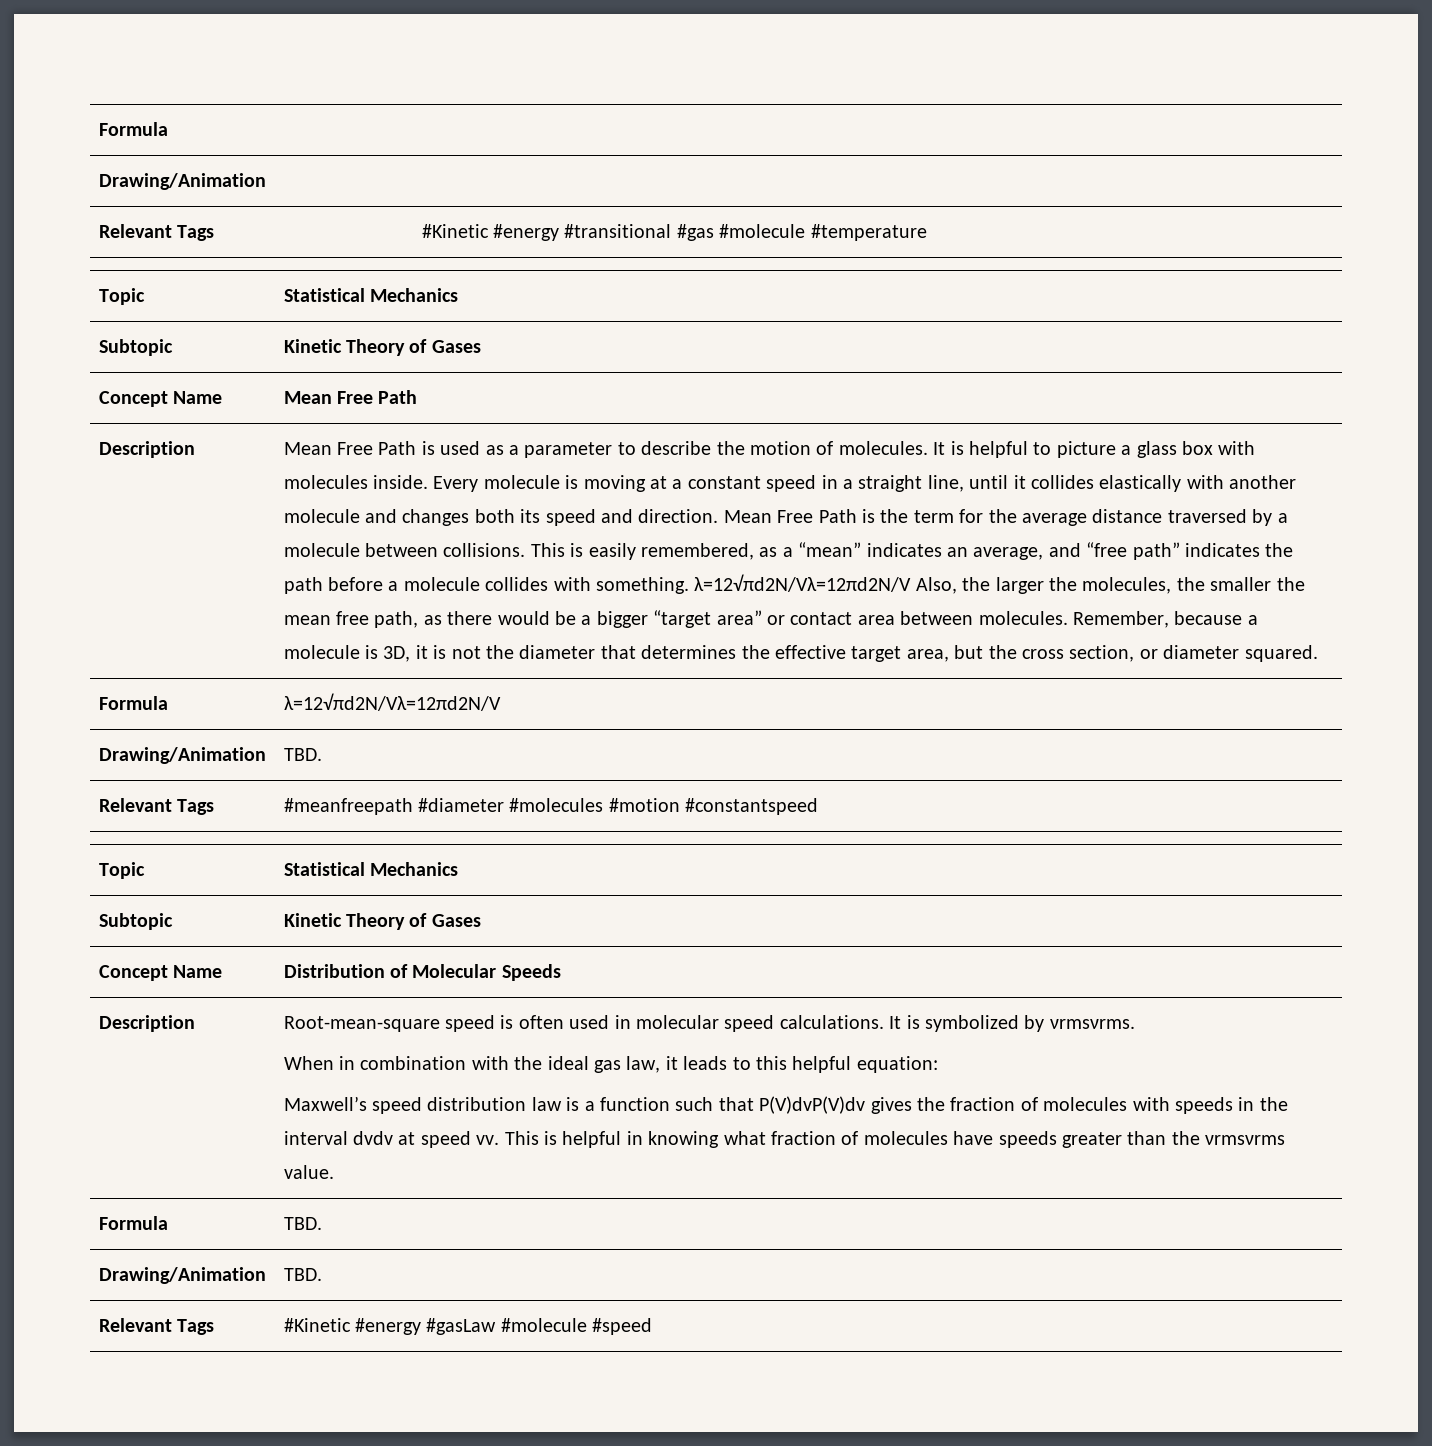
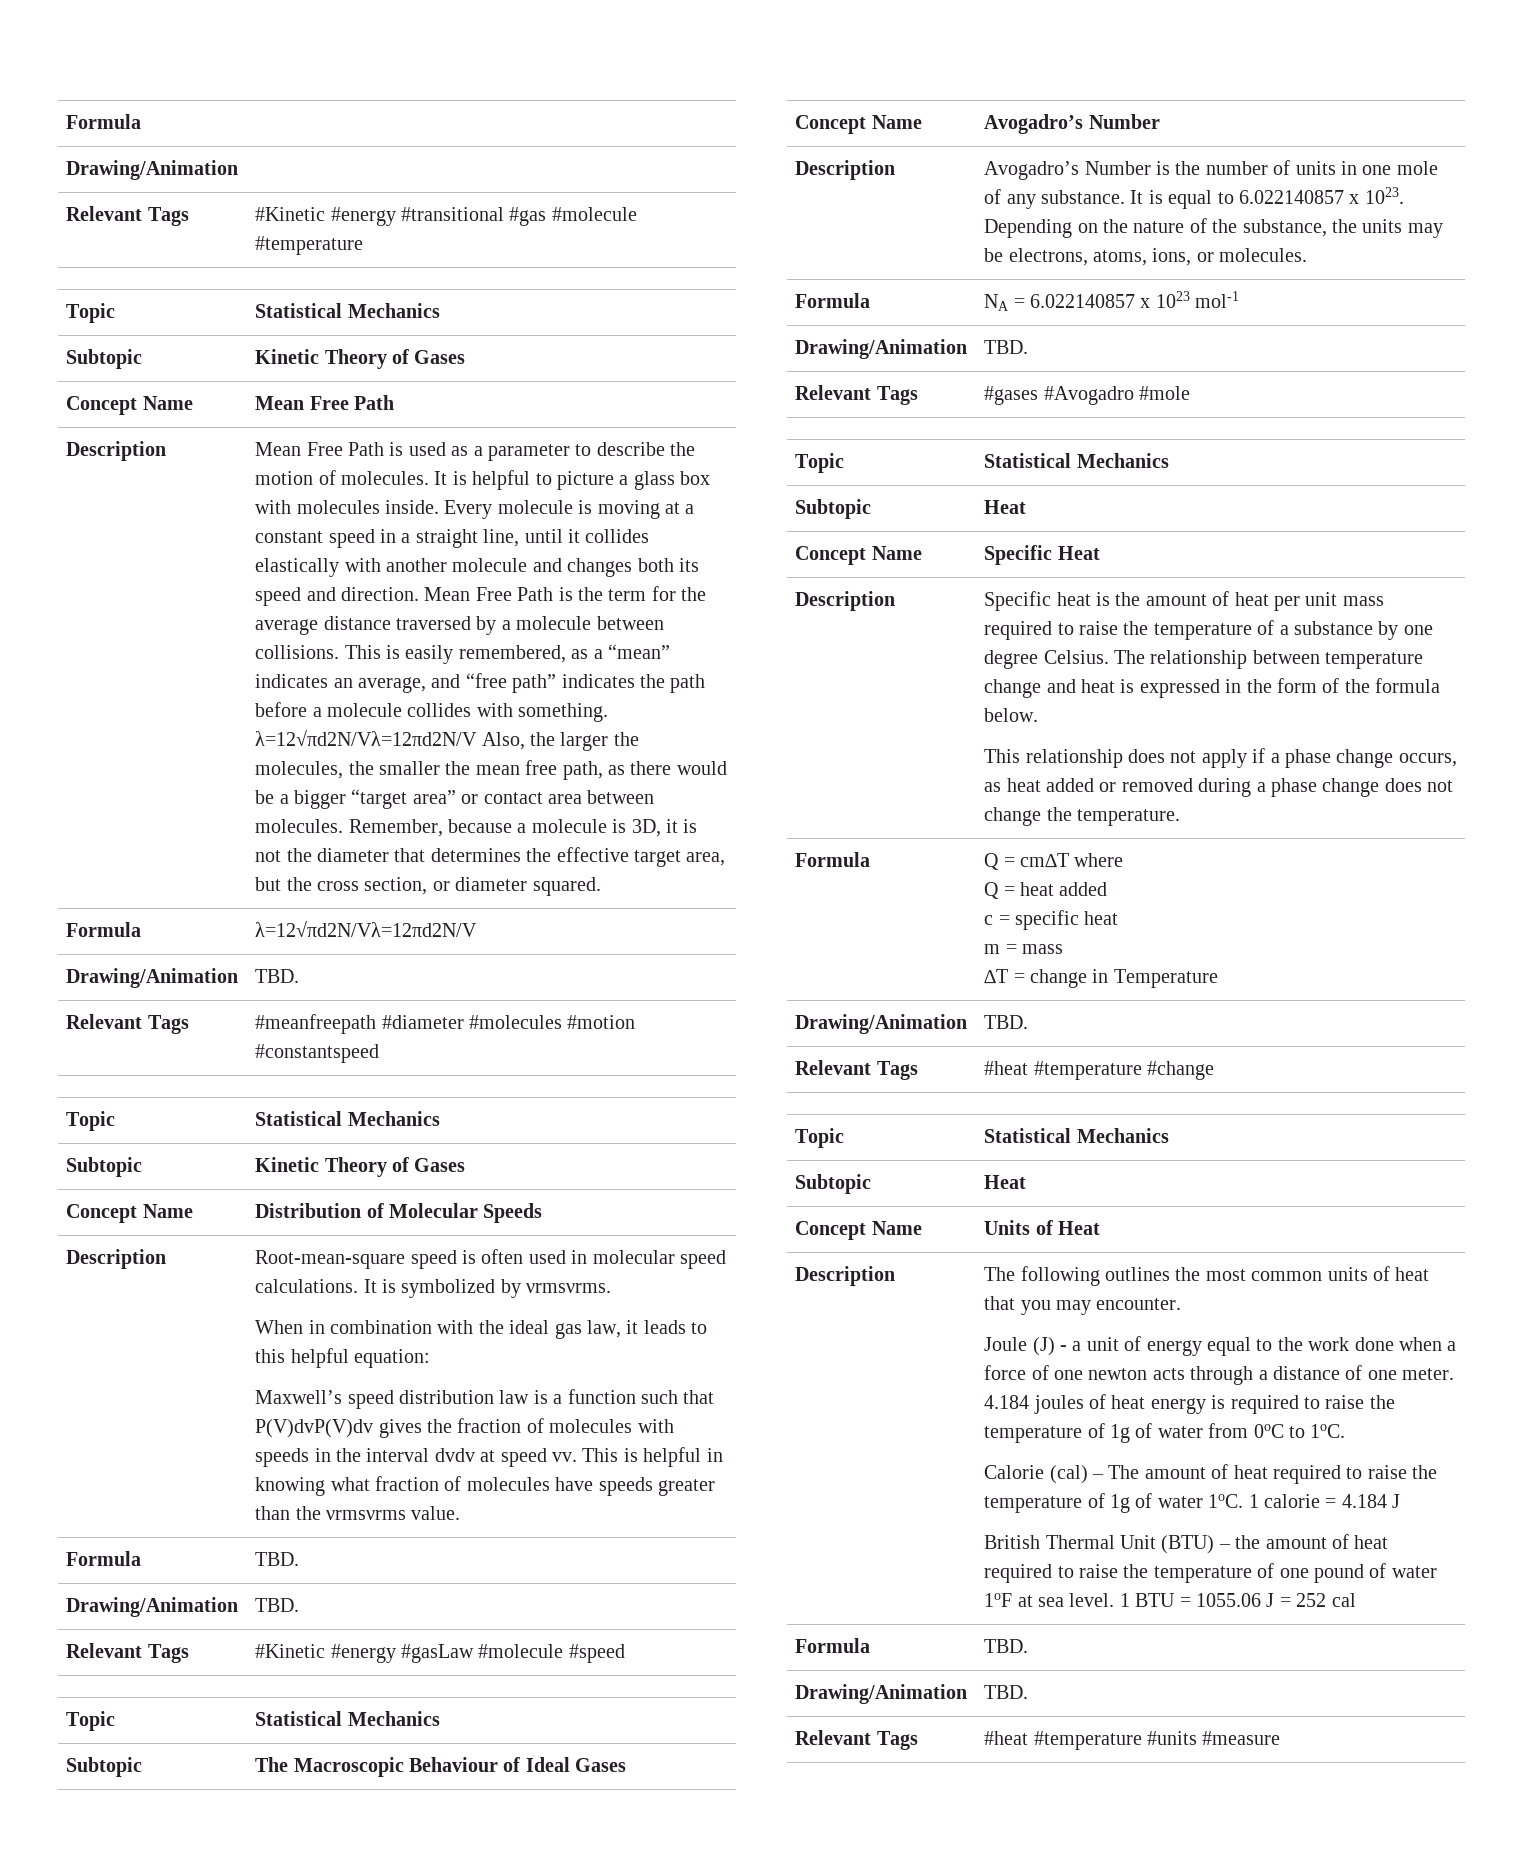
(653, 1326) none -> [66,1711,116,1731] [255,1711,440,1726] [66,1757,143,1777] [255,1757,627,1777] [795,115,922,134] [984,114,1160,134] [795,160,896,180] [984,160,1438,180] [984,187,1404,209] [984,218,1443,238] [984,248,1308,266] [795,293,871,308] [984,291,1240,311] [795,339,968,359] [984,340,1029,354] [795,385,918,405] [984,386,1190,405] [795,453,845,473] [984,453,1169,468] [795,499,872,519] [984,500,1027,514] [795,546,922,565] [984,545,1100,565] [795,591,896,611] [984,591,1384,611] [984,620,1433,640] [984,650,1424,669] [984,678,1441,698] [984,708,1039,722] [984,748,1457,768] [984,778,1454,797] [984,807,1180,826] [795,852,871,867] [984,853,1124,870] [984,882,1108,899] [984,910,1119,930] [984,944,1063,954] [984,969,1218,988] [795,1014,968,1034] [984,1015,1029,1029] [795,1060,918,1080] [984,1061,1214,1080] [795,1128,845,1148] [984,1128,1169,1143] [795,1174,872,1194] [984,1175,1027,1189] [795,1221,922,1240] [984,1220,1100,1235] [795,1266,896,1286] [984,1266,1430,1286] [984,1296,1182,1315] [984,1336,1457,1356] [984,1365,1455,1385] [984,1394,1395,1414] [984,1423,1346,1443] [984,1464,1438,1484] [984,1493,1401,1513] [984,1534,1389,1554] [984,1563,1437,1583] [984,1593,1356,1607] [795,1638,871,1653] [984,1639,1029,1653] [795,1684,968,1704] [984,1685,1029,1699] [795,1730,918,1750] [984,1731,1281,1750] // Topic | Statistical Mechanics // Subtopic | The Macroscopic Behaviour of Ideal Gases // Concept Name | Avogadro’s Number // Description | Avogadro’s Number is the number of units in one mole of any substance. It is equal to 6.022140857 x 1023. Depending on the nature of the substance, the units may be electrons, atoms, ions, or molecules. // Formula | NA = 6.022140857 x 1023 mol-1 // Drawing/Animation | TBD. // Relevant Tags | #gases #Avogadro #mole // Topic | Statistical Mechanics // Subtopic | Heat // Concept Name | Specific Heat // Description | Specific heat is the amount of heat per unit mass required to raise the temperature of a substance by one degree Celsius. The relationship between temperature change and heat is expressed in the form of the formula below. // This relationship does not apply if a phase change occurs, as heat added or removed during a phase change does not change the temperature. // Formula | Q = cm∆T where // Q = heat added // c = specific heat // m = mass // ∆T = change in Temperature // Drawing/Animation | TBD. // Relevant Tags | #heat #temperature #change // Topic | Statistical Mechanics // Subtopic | Heat // Concept Name | Units of Heat // Description | The following outlines the most common units of heat that you may encounter. // Joule (J) - a unit of energy equal to the work done when a force of one newton acts through a distance of one meter. 4.184 joules of heat energy is required to raise the temperature of 1g of water from 0oC to 1oC. // Calorie (cal) – The amount of heat required to raise the temperature of 1g of water 1oC. 1 calorie = 4.184 J // British Thermal Unit (BTU) – the amount of heat required to raise the temperature of one pound of water 1oF at sea level. 1 BTU = 1055.06 J = 252 cal // Formula | TBD. // Drawing/Animation | TBD. // Relevant Tags | #heat #temperature #units #measure

